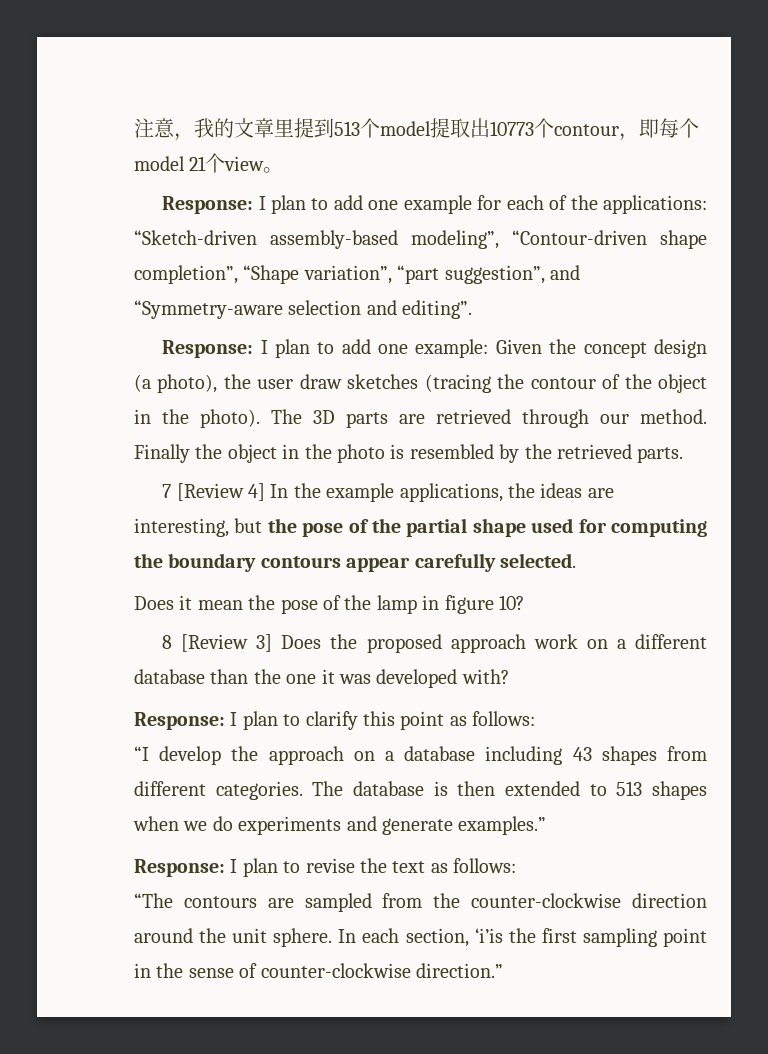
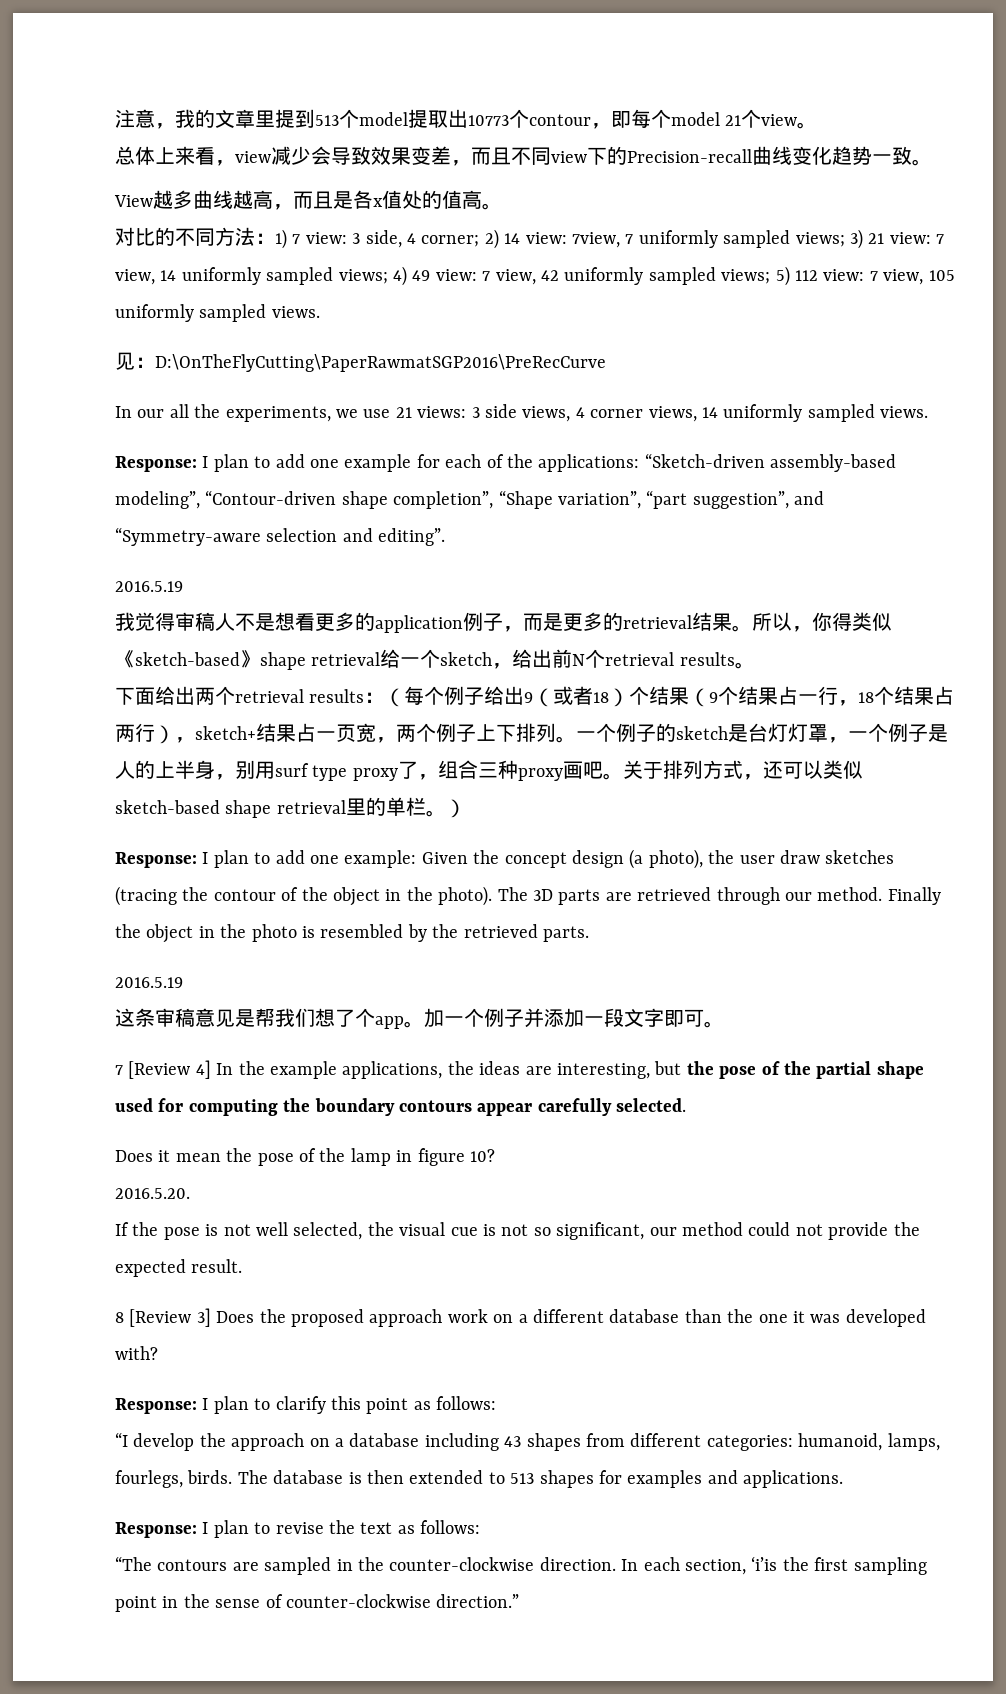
(284, 170) none -> [115,146,932,166] [114,190,502,210] [115,227,945,249] [115,266,955,286] [115,304,320,322] [115,352,606,372] [115,404,929,422] // 总体上来看，view减少会导致效果变差，而且不同view下的Precision-recall曲线变化趋势一致。 // View越多曲线越高，而且是各x值处的值高。 // 对比的不同方法：1) 7 view: 3 side, 4 corner; 2) 14 view: 7view, 7 uniformly sampled views; 3) 21 view: 7 view, 14 uniformly sampled views; 4) 49 view: 7 view, 42 uniformly sampled views; 5) 112 view: 7 view, 105 uniformly sampled views. // 见：D:\OnTheFlyCutting\PaperRawmatSGP2016\PreRecCurve // In our all the experiments, we use 21 views: 3 side views, 4 corner views, 14 uniformly sampled views.
(473, 309) none -> [115,581,183,592] [115,612,892,633] [115,649,755,670] [115,686,955,707] [115,723,948,744] [115,760,863,781] [115,797,466,818] // 2016.5.19 // 我觉得审稿人不是想看更多的application例子，而是更多的retrieval结果。所以，你得类似《sketch-based》shape retrieval给一个sketch，给出前N个retrieval results。 // 下面给出两个retrieval results：（每个例子给出9（或者18）个结果（9个结果占一行，18个结果占两行），sketch+结果占一页宽，两个例子上下排列。一个例子的sketch是台灯灯罩，一个例子是人的上半身，别用surf type proxy了，组合三种proxy画吧。关于排列方式，还可以类似sketch-based shape retrieval里的单栏。）
(684, 455) none -> [115,977,183,988] [115,1008,724,1029] // 2016.5.19 // 这条审稿意见是帮我们想了个app。加一个例子并添加一段文字即可。
(524, 602) none -> [115,1188,190,1199] [115,1222,920,1240] [115,1259,243,1277] // 2016.5.20. // If the pose is not well selected, the visual cue is not so significant, our method could not provide the expected result.
[215,781,303,800] categories. -> [706,1433,940,1451] [115,1470,233,1488] categories: humanoid, lamps, fourlegs, birds.
[133,816,547,835] when we do experiments and generate examples.” -> [598,1470,844,1488] for examples and applications.
[382,893,423,908] from -> [336,1559,353,1571] in
[631,893,707,908] [134,928,333,947] direction around the unit sphere. -> [539,1557,616,1571] direction.

